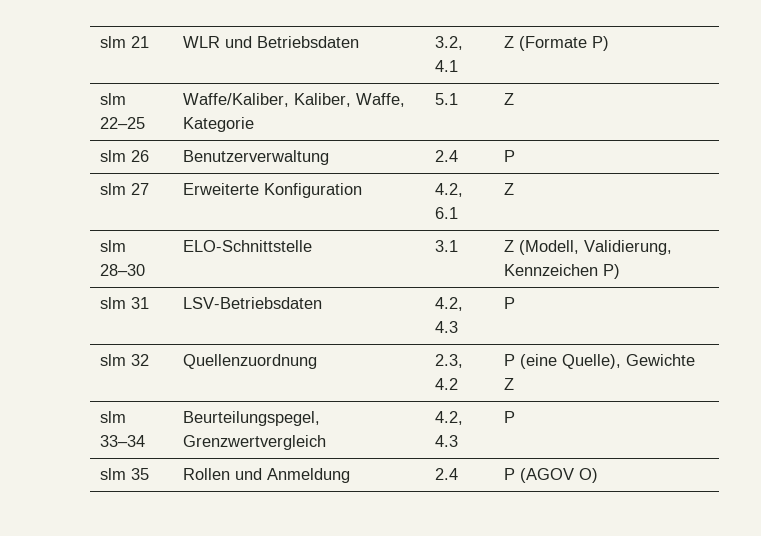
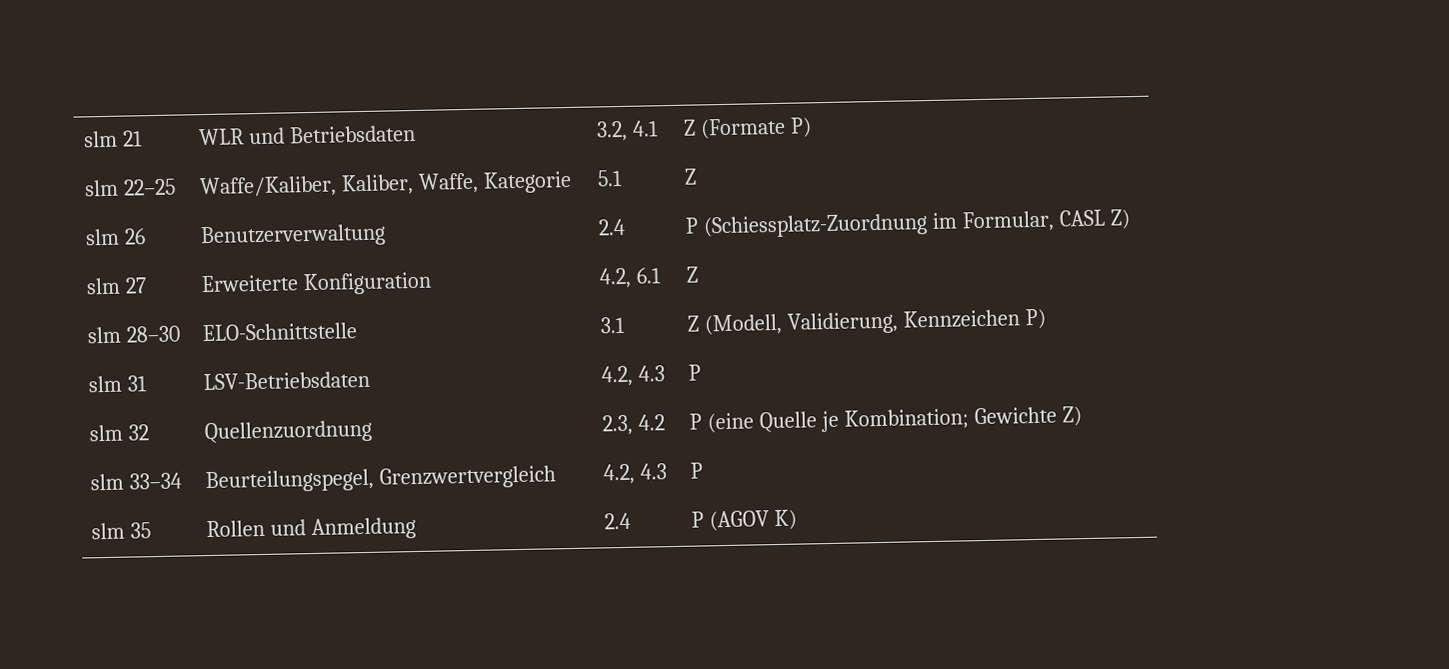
(516, 156) none -> [703,209,1132,239] (Schiessplatz-Zuordnung im Formular, CASL Z)
[562,354,696,369] [504,378,515,390] Quelle), Gewichte Z -> [759,406,1083,433] Quelle je Kombination; Gewichte Z)
[579,468,599,483] O) -> [774,509,798,531] K)

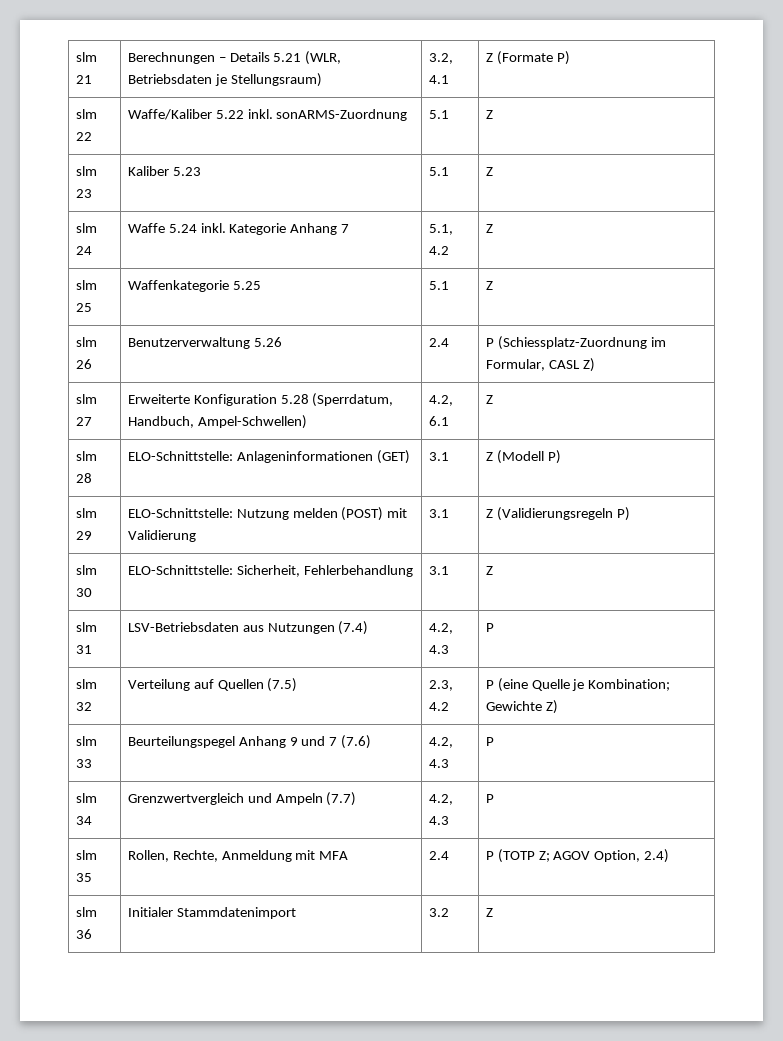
[198,127,286,146] WLR und -> [127,51,342,65] Berechnungen – Details 5.21 (WLR,
(417, 134) none -> [214,73,322,87] je Stellungsraum)
[123,178,177,196] [199,170,573,199] 22–25 | Waffe/Kaliber, Kaliber, Waffe, Kategorie -> [75,132,92,141] [127,109,408,121] [428,110,449,119] [485,110,493,119] [75,166,97,176] [75,189,92,198] [127,166,201,176] [428,167,449,176] [485,167,493,176] [75,223,97,233] [75,246,92,255] [127,223,350,235] [428,224,453,235] [428,246,449,255] [485,224,493,233] [75,280,97,290] [75,303,92,312] [127,280,261,292] 22 | Waffe/Kaliber 5.22 inkl. sonARMS-Zuordnung | 5.1 | Z // slm 23 | Kaliber 5.23 | 5.1 | Z // slm 24 | Waffe 5.24 inkl. Kategorie Anhang 7 | 5.1, 4.2 | Z // slm 25 | Waffenkategorie 5.25
(387, 236) none -> [253,337,282,347] 5.26
(433, 283) none -> [280,393,394,407] [127,415,307,429] 5.28 (Sperrdatum, Handbuch, Ampel-Schwellen)
[126,325,182,343] [202,322,359,342] [600,316,626,334] [687,308,1047,336] 28–30 | ELO-Schnittstelle | 3.1 | Z (Modell, Validierung, Kennzeichen P) -> [75,473,92,483] [127,450,410,464] [428,452,449,461] [485,450,561,464] [75,508,97,518] [75,531,92,540] [127,507,408,521] [127,530,196,542] [428,509,449,518] [485,507,630,521] [75,565,97,575] [75,588,92,597] [127,565,413,577] [428,566,449,575] [485,566,493,575] 28 | ELO-Schnittstelle: Anlageninformationen (GET) | 3.1 | Z (Modell P) // slm 29 | ELO-Schnittstelle: Nutzung melden (POST) mit Validierung | 3.1 | Z (Validierungsregeln P) // slm 30 | ELO-Schnittstelle: Sicherheit, Fehlerbehandlung | 3.1 | Z
(371, 380) none -> [242,621,369,635] aus Nutzungen (7.4)
[204,419,373,445] Quellenzuordnung -> [127,678,298,692] Verteilung auf Quellen (7.5)
[129,472,183,490] [205,465,557,494] 33–34 | Beurteilungspegel, Grenzwertvergleich -> [75,759,92,768] [127,735,372,749] [428,737,453,748] [428,759,449,768] [485,737,494,746] [75,793,97,803] [75,816,92,825] [127,792,357,806] 33 | Beurteilungspegel Anhang 9 und 7 (7.6) | 4.2, 4.3 | P // slm 34 | Grenzwertvergleich und Ampeln (7.7)
[206,519,307,538] Rollen und -> [127,850,218,862] Rollen, Rechte,
[604,512,632,530] [691,509,798,532] | 2.4 | P (AGOV K) -> [295,850,349,860] [428,851,449,860] [485,849,670,863] [75,907,97,917] [75,929,92,939] [127,907,296,919] [428,908,449,917] [485,908,493,917] mit MFA | 2.4 | P (TOTP Z; AGOV Option, 2.4) // slm 36 | Initialer Stammdatenimport | 3.2 | Z

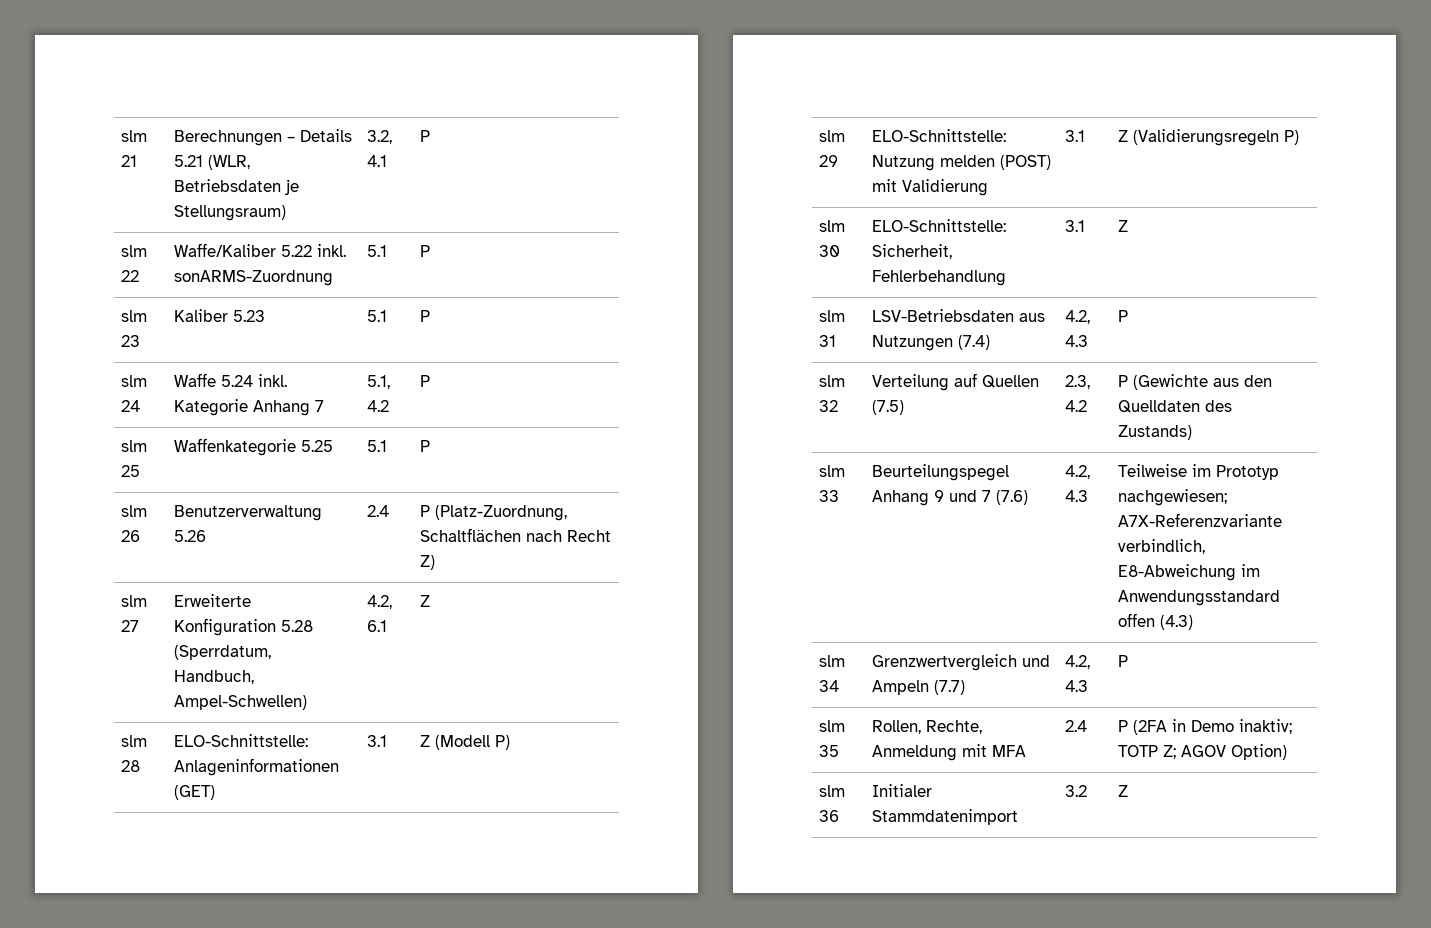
[485,51,570,65] Z (Formate P) -> [420,130,431,142] P
[485,110,493,119] Z -> [420,245,431,257] P
[485,167,493,176] Z -> [420,310,431,322] P
[485,224,493,233] Z -> [420,375,431,387] P
[485,281,493,290] Z -> [420,440,431,452] P
[497,336,666,350] [485,359,580,371] (Schiessplatz-Zuordnung im Formular, CASL -> [435,505,568,521] [420,528,612,542] (Platz-Zuordnung, Schaltflächen nach Recht
[497,678,671,692] [485,700,558,714] (eine Quelle je Kombination; Gewichte Z) -> [1133,374,1273,390] [1118,400,1233,413] [1118,425,1193,440] (Gewichte aus den Quelldaten des Zustands)
[485,737,494,746] P -> [1118,464,1280,480] [1118,489,1228,506] [1118,513,1283,527] [1118,539,1206,554] [1118,564,1261,581] [1118,590,1281,606] [1118,613,1194,630] Teilweise im Prototyp nachgewiesen; A7X-Referenzvariante verbindlich, E8-Abweichung im Anwendungsstandard offen (4.3)
[497,849,670,863] (TOTP Z; AGOV Option, 2.4) -> [1133,719,1293,735] [1118,744,1288,760] (2FA in Demo inaktiv; TOTP Z; AGOV Option)

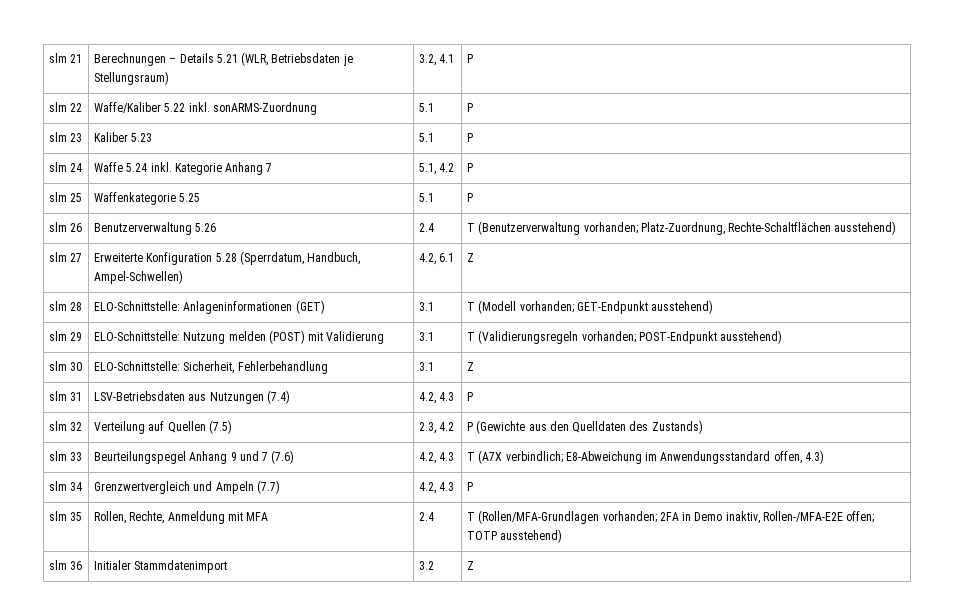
[420,505,568,521] [420,528,612,542] [420,555,436,570] P (Platz-Zuordnung, Schaltflächen nach Recht Z) -> [467,221,897,235] T (Benutzerverwaltung vorhanden; Platz-Zuordnung, Rechte-Schaltflächen ausstehend)
[420,735,511,750] Z (Modell P) -> [467,300,714,314] T (Modell vorhanden; GET-Endpunkt ausstehend)
[1118,129,1300,146] Z (Validierungsregeln P) -> [467,330,783,344] T (Validierungsregeln vorhanden; POST-Endpunkt ausstehend)
[1118,464,1280,480] [1118,489,1228,506] [1118,513,1283,527] [1118,539,1206,554] Teilweise im Prototyp nachgewiesen; A7X-Referenzvariante verbindlich, -> [467,450,563,464] T (A7X verbindlich;
[1118,613,1194,630] offen (4.3) -> [773,450,824,464] offen, 4.3)
[1118,719,1293,735] [1118,744,1288,760] P (2FA in Demo inaktiv; TOTP Z; AGOV Option) -> [467,510,875,524] [467,529,563,543] T (Rollen/MFA-Grundlagen vorhanden; 2FA in Demo inaktiv, Rollen-/MFA-E2E offen; TOTP ausstehend)

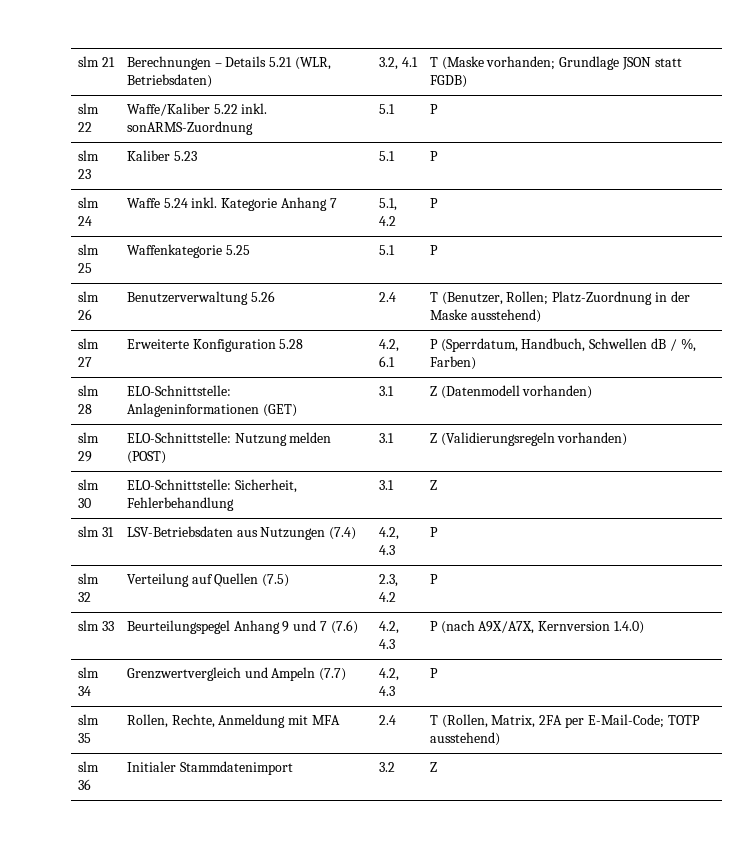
[271,53,353,66] [94,71,170,85] Betriebsdaten je Stellungsraum) -> [126,74,212,88] Betriebsdaten)
[467,54,474,63] P -> [429,56,682,70] [429,75,467,88] T (Maske vorhanden; Grundlage JSON statt FGDB)
[478,221,832,235] (Benutzerverwaltung vorhanden; Platz-Zuordnung, Rechte-Schaltflächen -> [441,291,690,305] [429,309,467,320] (Benutzer, Rollen; Platz-Zuordnung in der Maske
[239,251,361,265] [94,270,184,284] (Sperrdatum, Handbuch, Ampel-Schwellen) -> (304, 344) none
[467,253,475,262] Z -> [429,338,696,352] [429,356,476,370] P (Sperrdatum, Handbuch, Schwellen dB / %, Farben)
[467,300,714,314] T (Modell vorhanden; GET-Endpunkt ausstehend) -> [429,385,593,399] Z (Datenmodell vorhanden)
[308,331,385,344] [419,332,435,341] [467,330,783,344] mit Validierung | 3.1 | T (Validierungsregeln vorhanden; POST-Endpunkt ausstehend) -> [378,433,394,443] [429,432,628,446] | 3.1 | Z (Validierungsregeln vorhanden)
[476,420,703,434] (Gewichte aus den Quelldaten des Zustands) -> (438, 579) none
[467,450,824,464] T (A7X verbindlich; E8-Abweichung im Anwendungsstandard offen, 4.3) -> [429,620,644,634] P (nach A9X/A7X, Kernversion 1.4.0)
[478,510,875,524] (Rollen/MFA-Grundlagen vorhanden; 2FA in Demo inaktiv, Rollen-/MFA-E2E offen; -> [441,714,664,728] (Rollen, Matrix, 2FA per E-Mail-Code;

